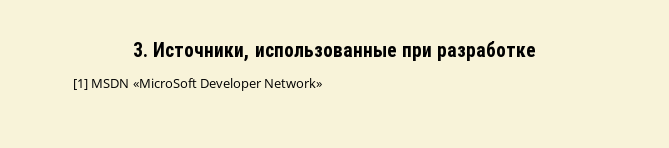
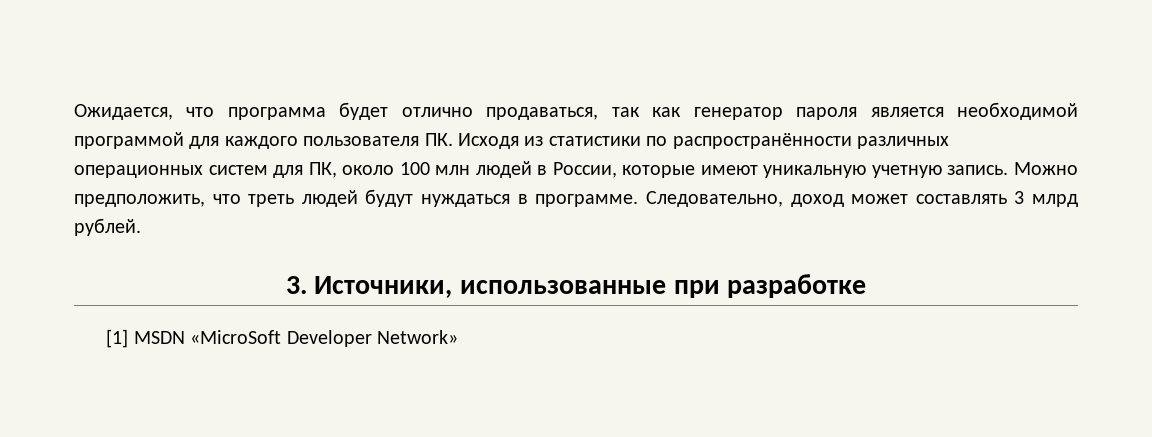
(132, 49) none -> [74,102,1079,120] [74,132,949,149] [74,161,1078,178] [74,189,1078,207] [74,218,141,236] Ожидается, что программа будет отлично продаваться, так как генератор пароля является необходимой программой для каждого пользователя ПК. Исходя из статистики по распространённости различных операционных систем для ПК, около 100 млн людей в России, которые имеют уникальную учетную запись. Можно предположить, что треть людей будут нуждаться в программе. Следовательно, доход может составлять 3 млрд рублей. //

